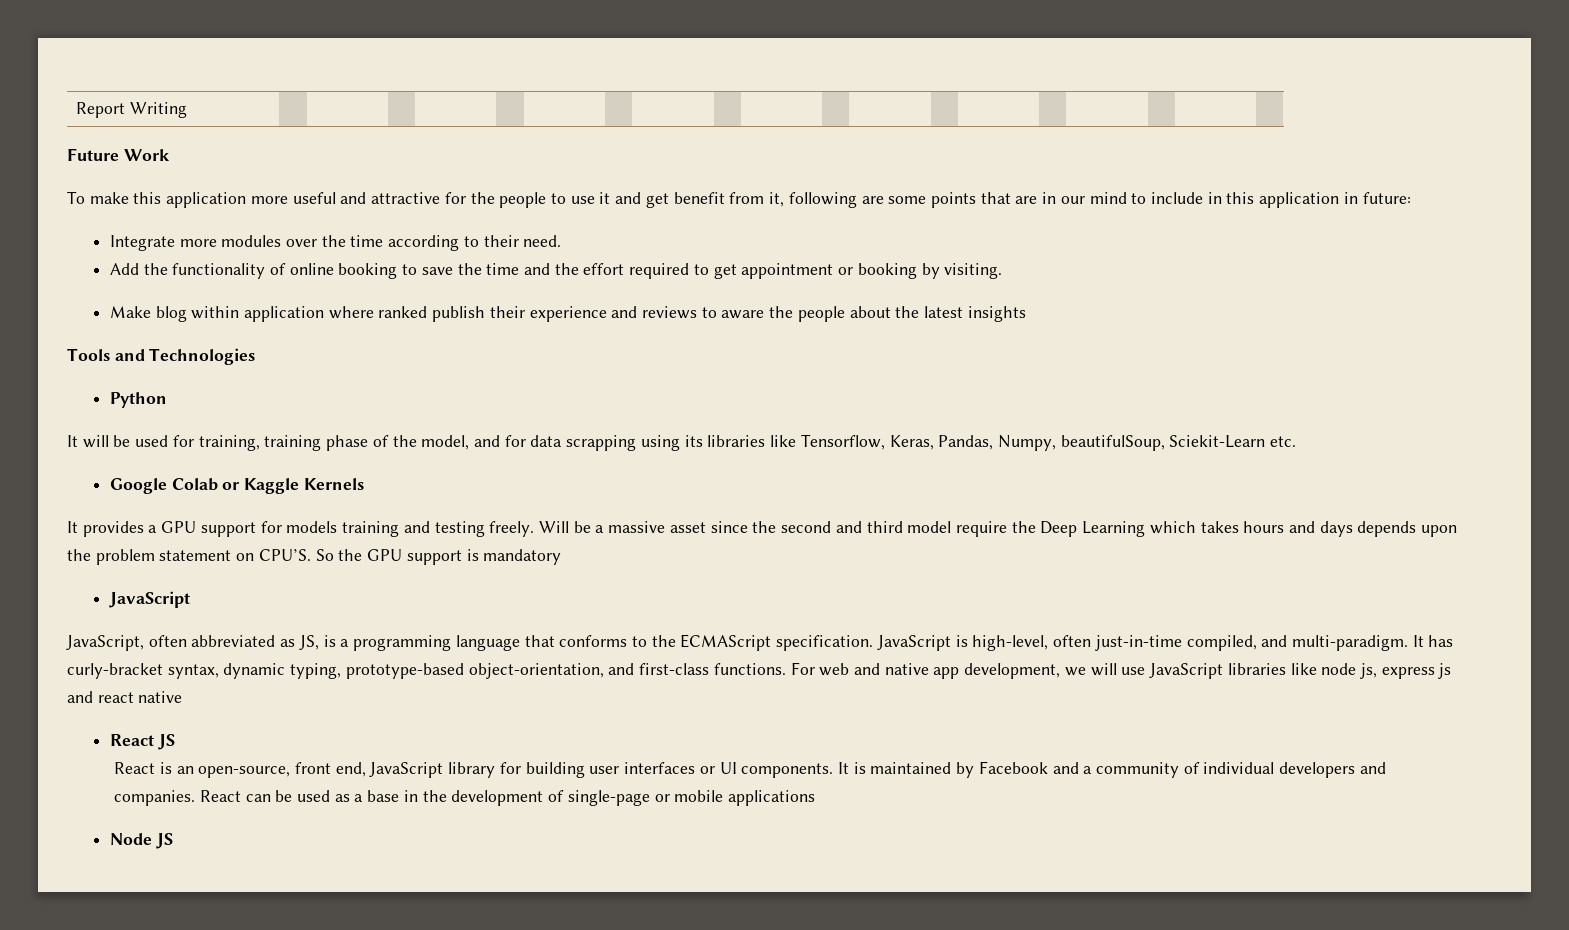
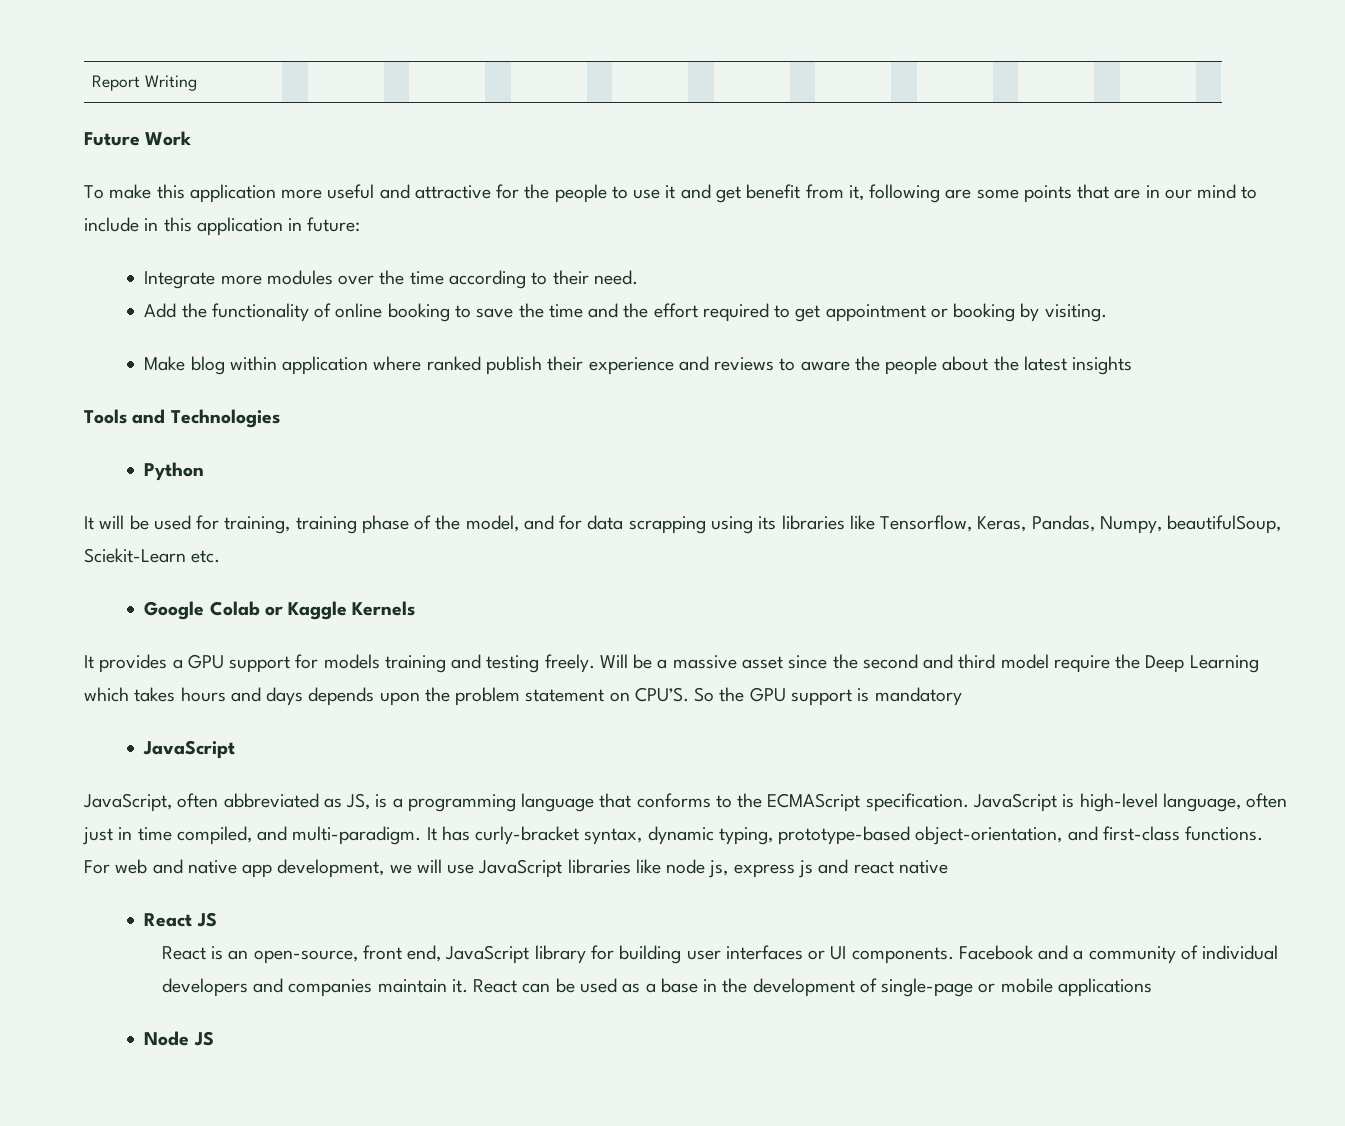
[972,635,1182,651] high-level, often just-in-time -> [1079,793,1288,812] [82,827,172,845] high-level language, often just in time
[837,762,975,778] It is maintained by -> (954, 955) none
[114,790,196,806] companies. -> [288,979,468,997] companies maintain it.

